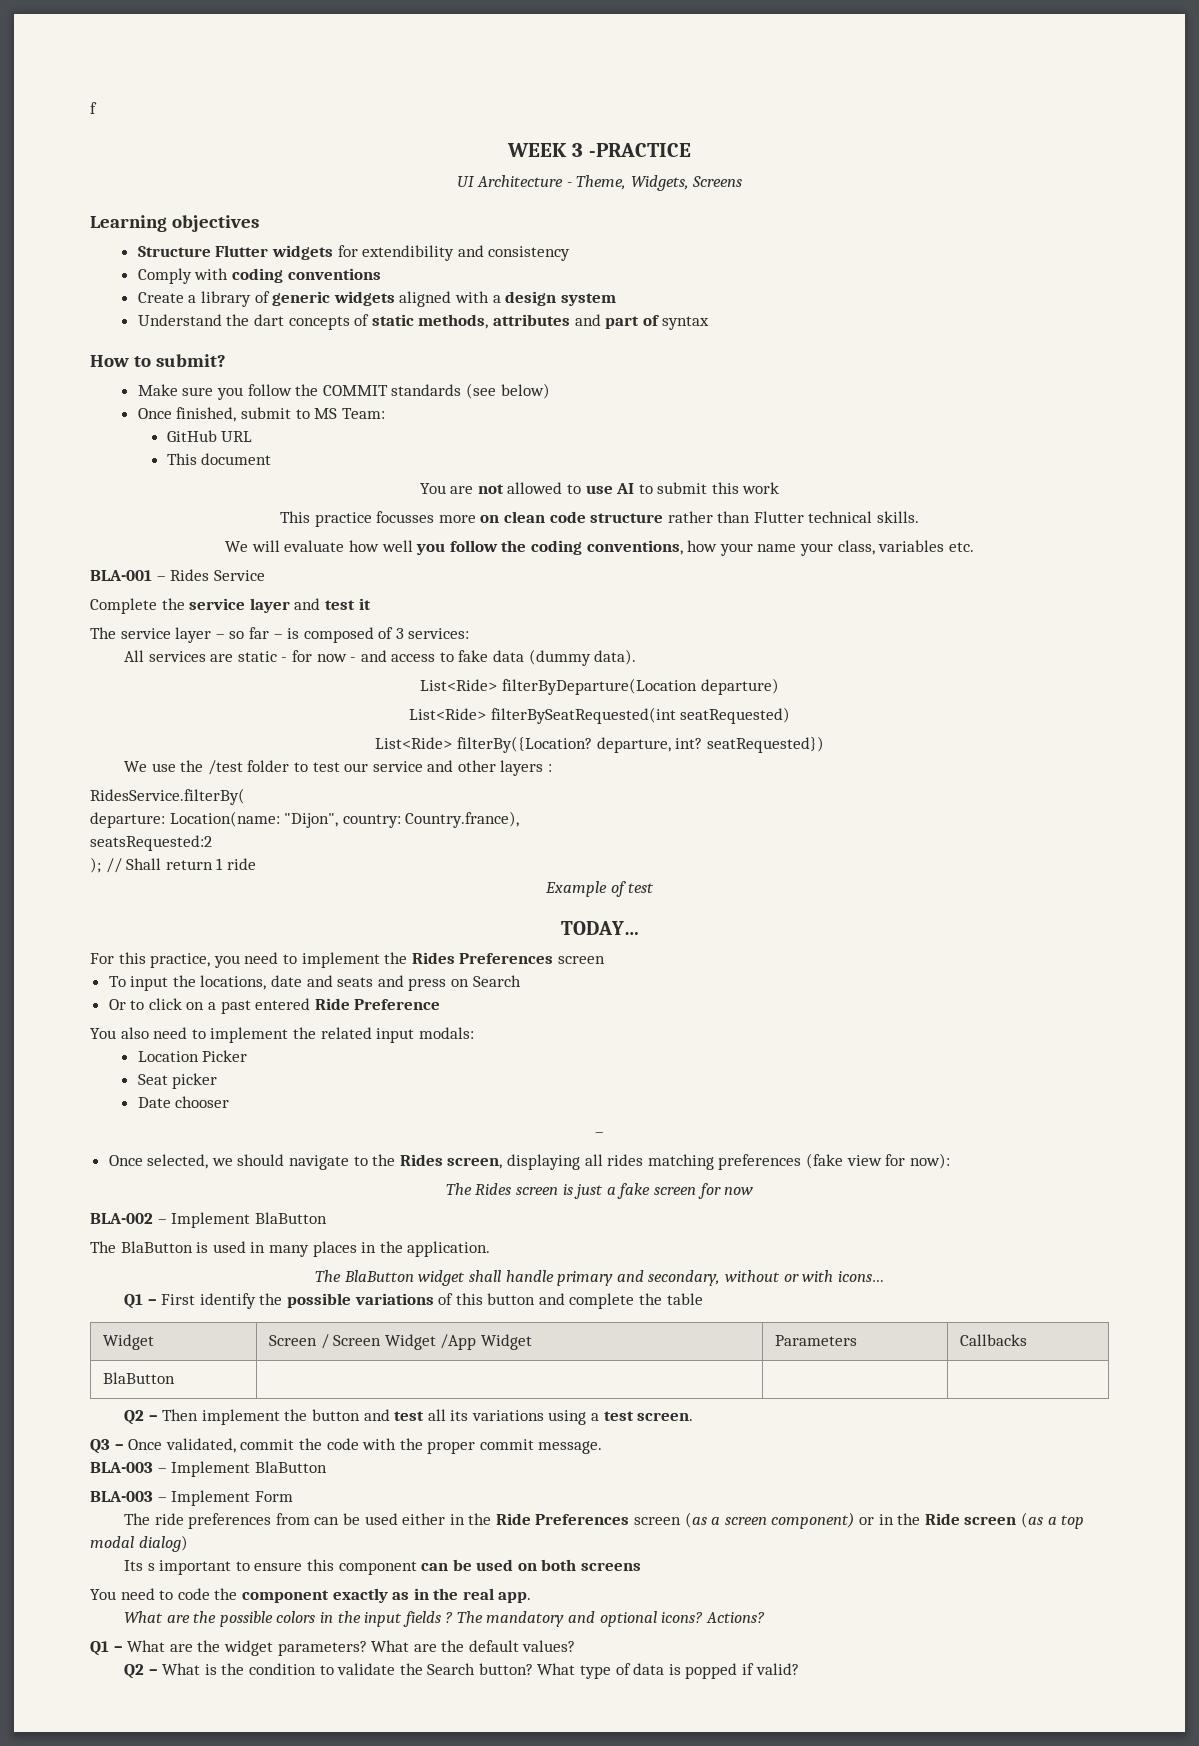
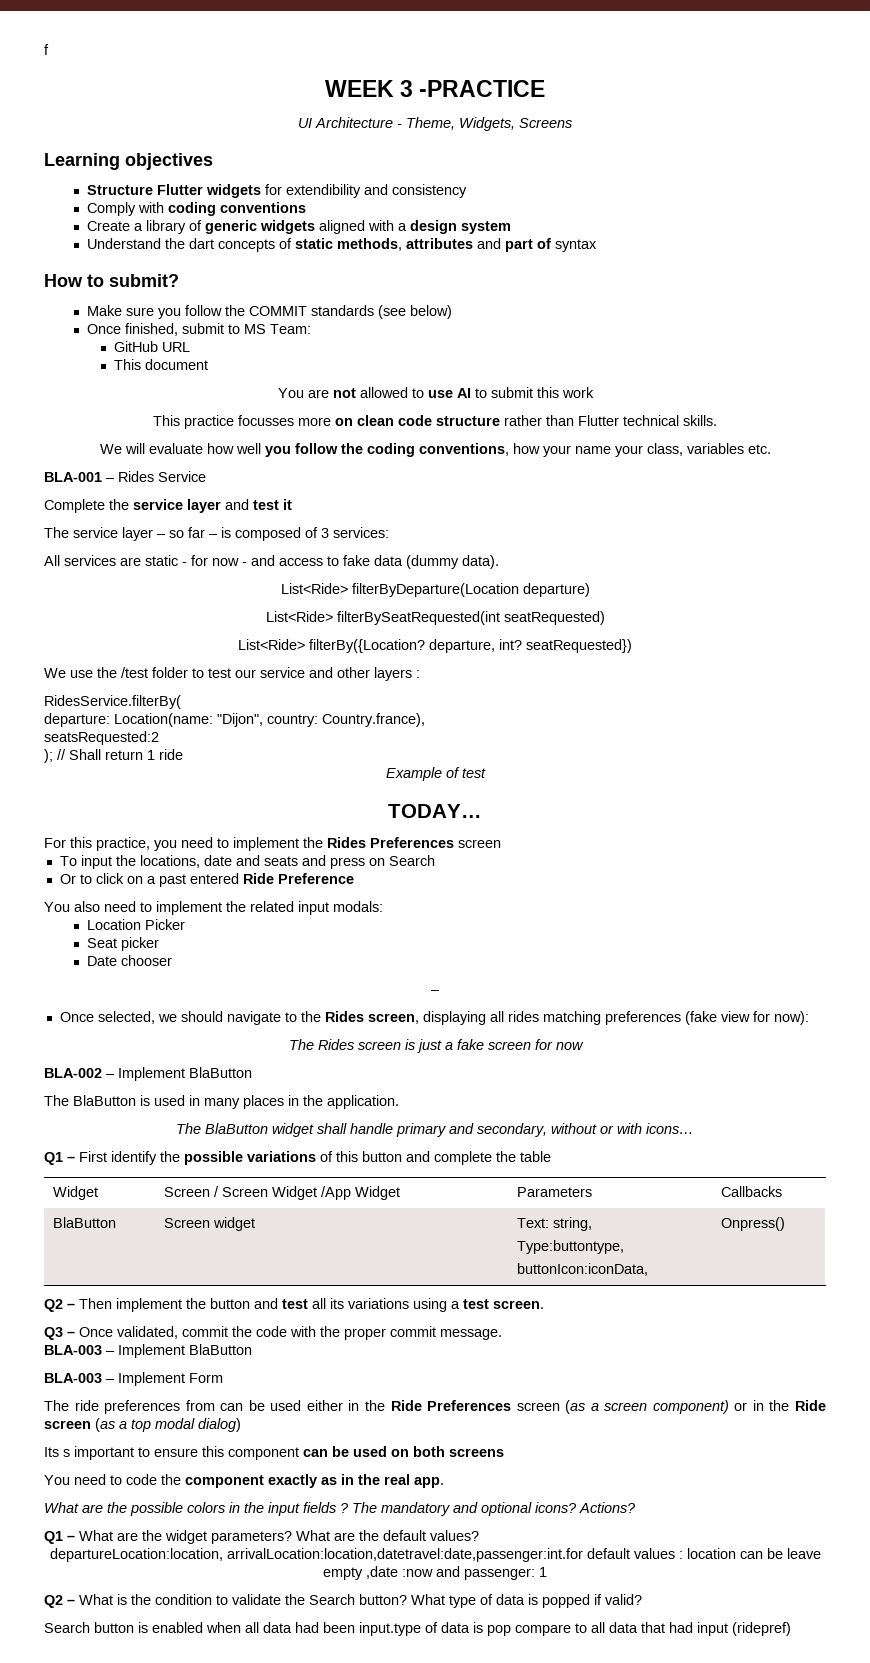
(176, 1378) | | -> [164,1217,256,1231] [517,1217,593,1231] [517,1240,625,1254] [517,1263,649,1276] [721,1217,786,1231] Screen widget | Text: string, // Type:buttontype, // buttonIcon:iconData, | Onpress()
(576, 1646) none -> [49,1548,821,1562] [323,1566,547,1580] // departureLocation:location, arrivalLocation:location,datetravel:date,passenger:int.for default values : location can be leave empty ,date :now and passenger: 1
(799, 1669) none -> [44,1622,791,1636] // Search button is enabled when all data had been input.type of data is pop compare to all data that had input (ridepref)

